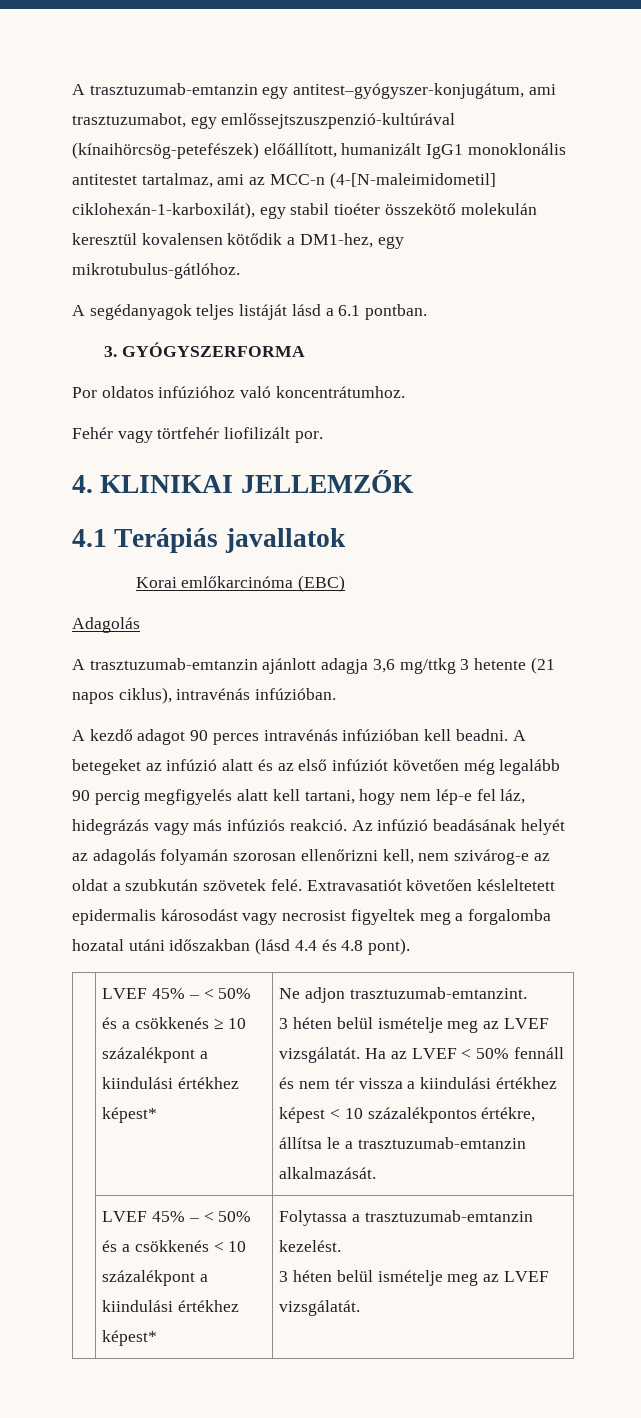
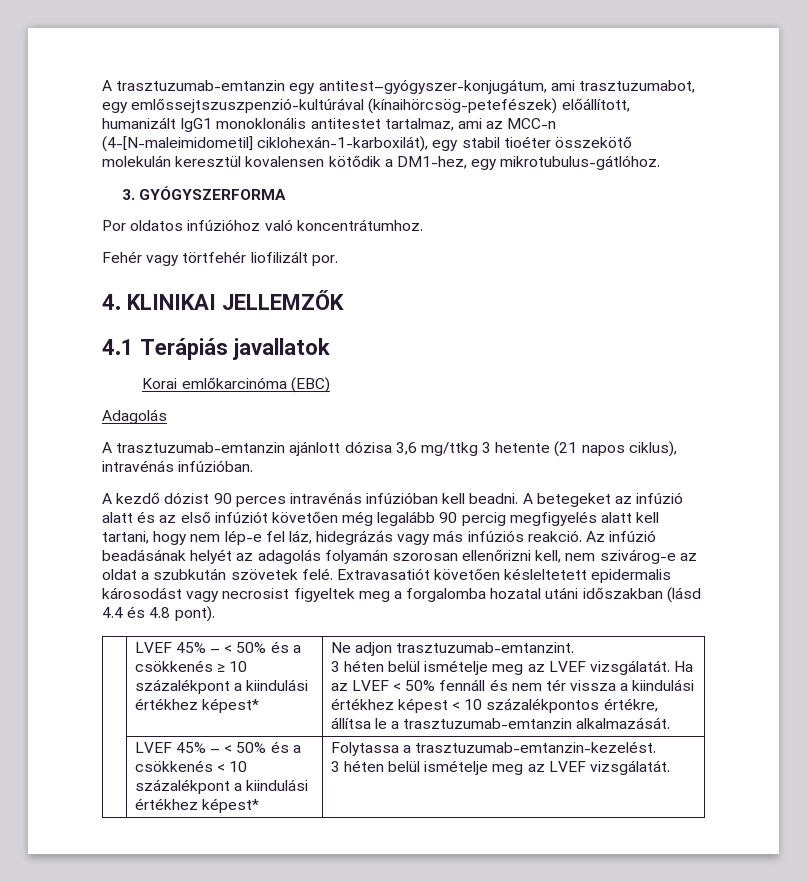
[72,304,428,320] // A segédanyagok teljes listáját lásd a 6.1 pontban. -> (661, 162) none
[321,658,369,674] adagja -> [344,441,392,453] dózisa
[137,729,186,745] adagot -> [164,492,210,504] dózist
[364,1210,533,1222] [279,1240,342,1252] trasztuzumab-emtanzin kezelést. -> [414,741,656,753] trasztuzumab-emtanzin-kezelést.

